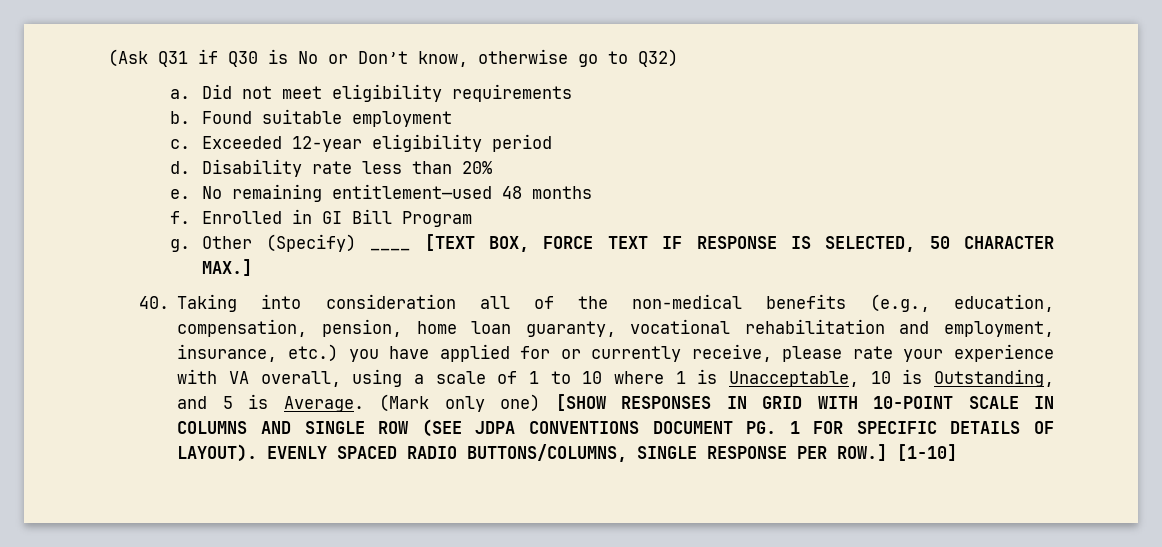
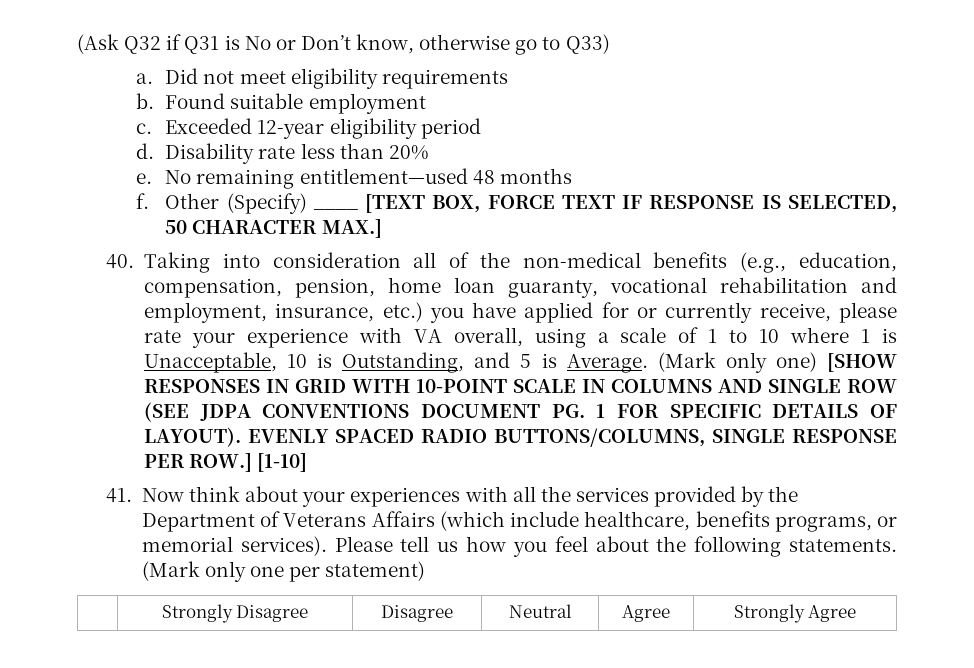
[158,49,258,67] Q31 if Q30 -> [124,34,220,54] Q32 if Q31
[638,49,678,67] Q32) -> [565,34,610,54] Q33)
[201,209,472,227] [170,239,191,252] Enrolled in GI Bill Program // g. -> (149, 201) none
(958, 452) none -> [106,486,799,507] [141,511,897,532] [141,536,897,557] [141,561,426,582] [161,604,309,623] [381,605,453,622] [508,604,572,618] [622,605,670,622] [733,604,857,623] // 41. Now think about your experiences with all the services provided by the Department of Veterans Affairs (which include healthcare, benefits programs, or memorial services). Please tell us how you feel about the following statements. (Mark only one per statement) // | Strongly Disagree | Disagree | Neutral | Agree | Strongly Agree

